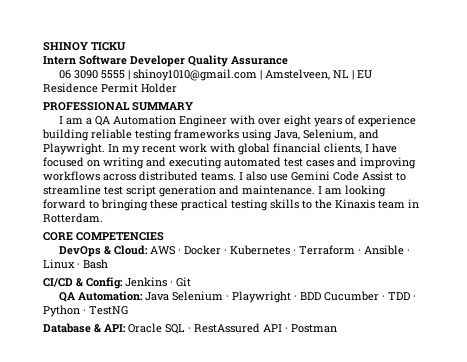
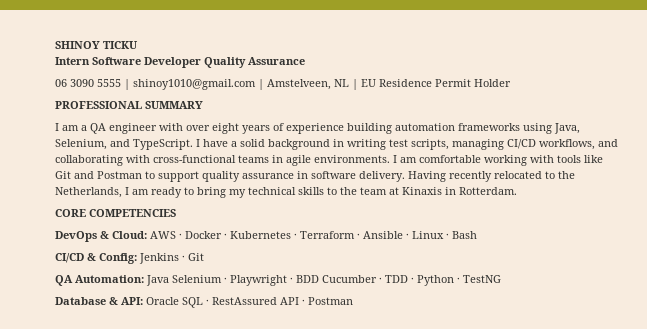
[113,115,228,127] Automation Engineer -> [109,123,157,134] engineer
[91,129,172,141] reliable testing -> [395,123,455,131] automation
[43,143,397,155] [43,157,416,169] [43,171,406,181] [43,185,386,197] [43,199,405,211] Playwright. In my recent work with global financial clients, I have focused on writing and executing automated test cases and improving workflows across distributed teams. I also use Gemini Code Assist to streamline test script generation and maintenance. I am looking forward to bringing these practical testing skills to the Kinaxis team -> [133,139,618,150] [55,155,603,166] [55,171,575,182] [55,187,442,198] TypeScript. I have a solid background in writing test scripts, managing CI/CD workflows, and collaborating with cross-functional teams in agile environments. I am comfortable working with tools like Git and Postman to support quality assurance in software delivery. Having recently relocated to the Netherlands, I am ready to bring my technical skills to the team at Kinaxis

